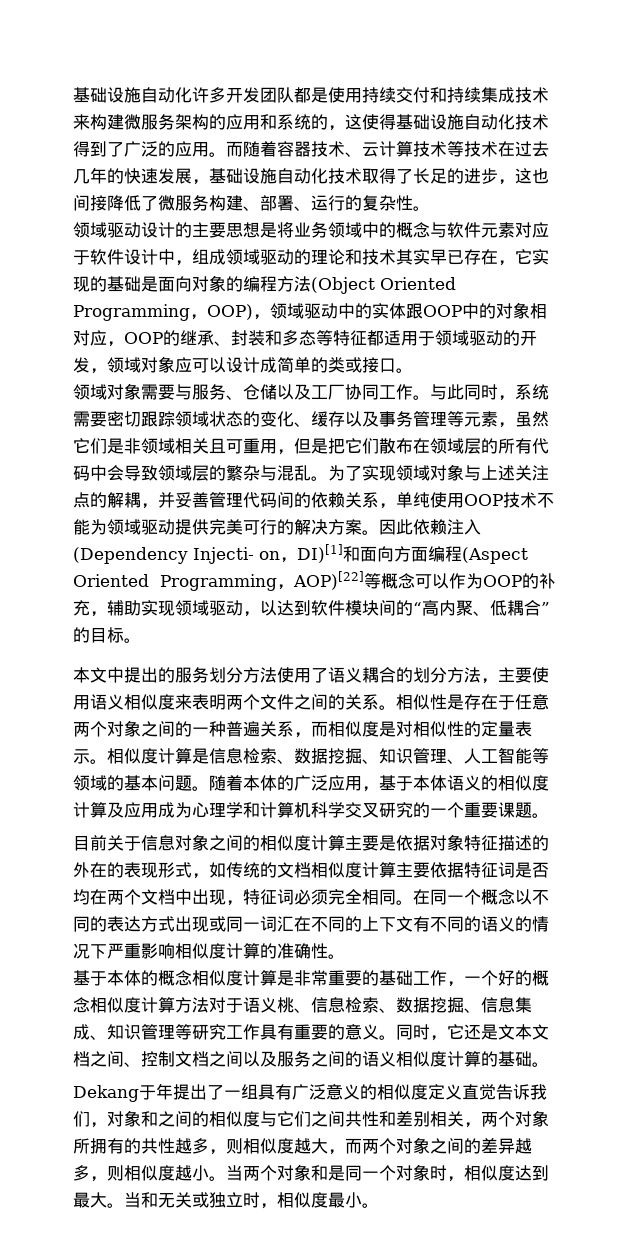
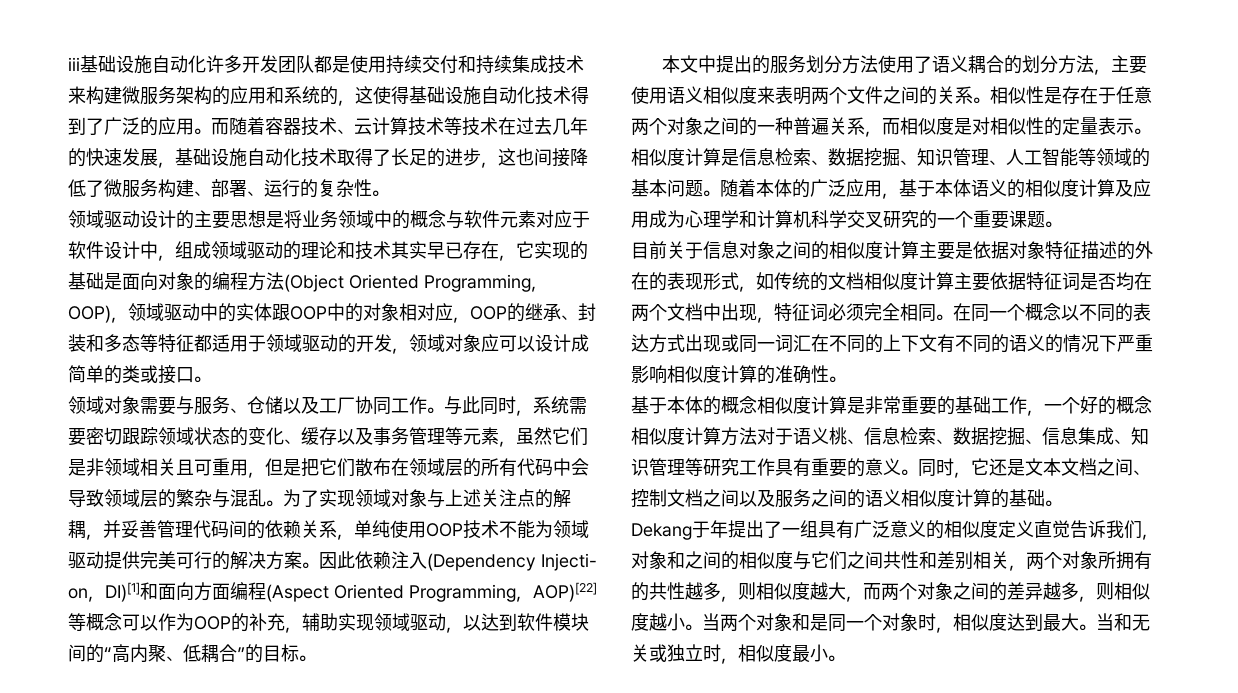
(73, 95) none -> [68,57,80,71] iii

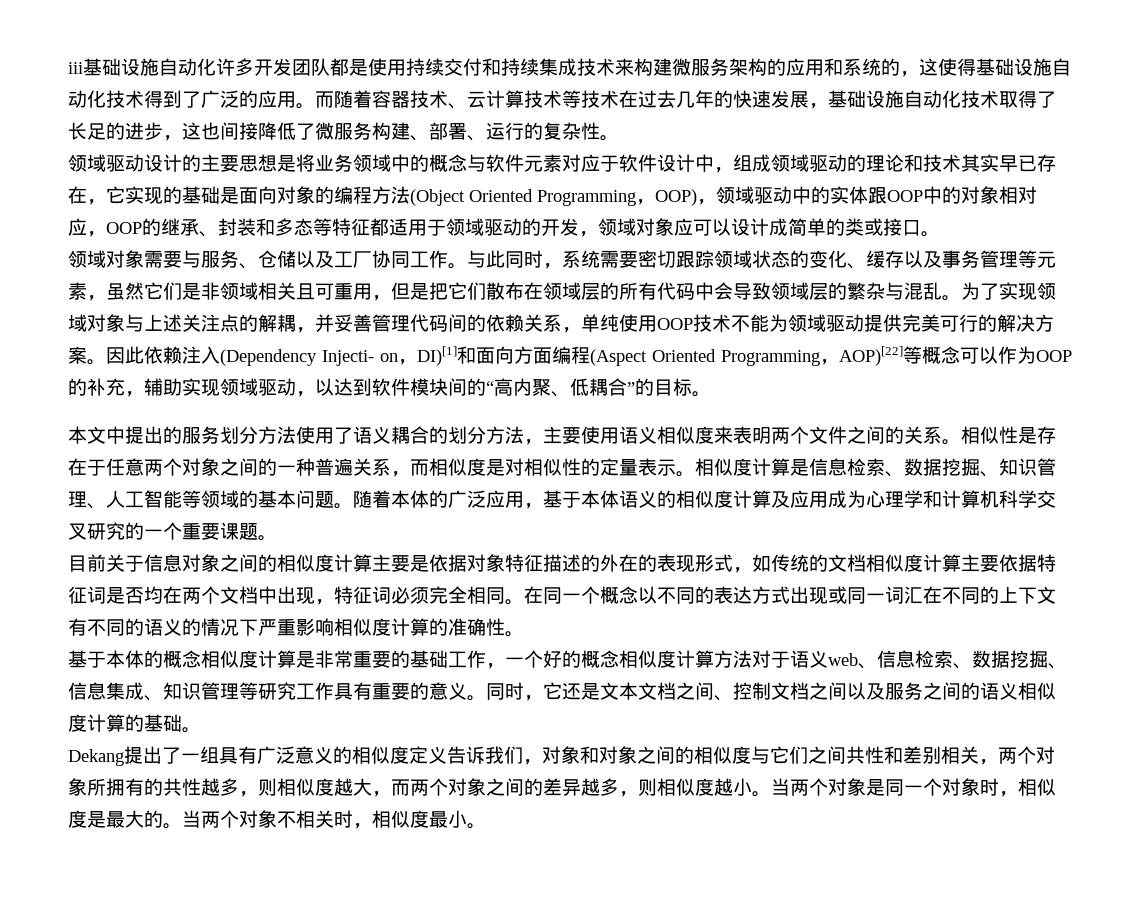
[829,427,847,445] 桃 -> [828,653,858,666] web
[692,520,728,538] 于年 -> (124, 757) none
[1034,520,1070,538] 直觉 -> (447, 755) none
(685, 560) none -> [599,746,637,764] 对象
[792,613,810,631] 和 -> (866, 787) none
[1007,613,1150,631] [631,644,703,662] 达到最大。当和无关或独立 -> [87,810,334,829] 是最大的。当两个对象不相关

